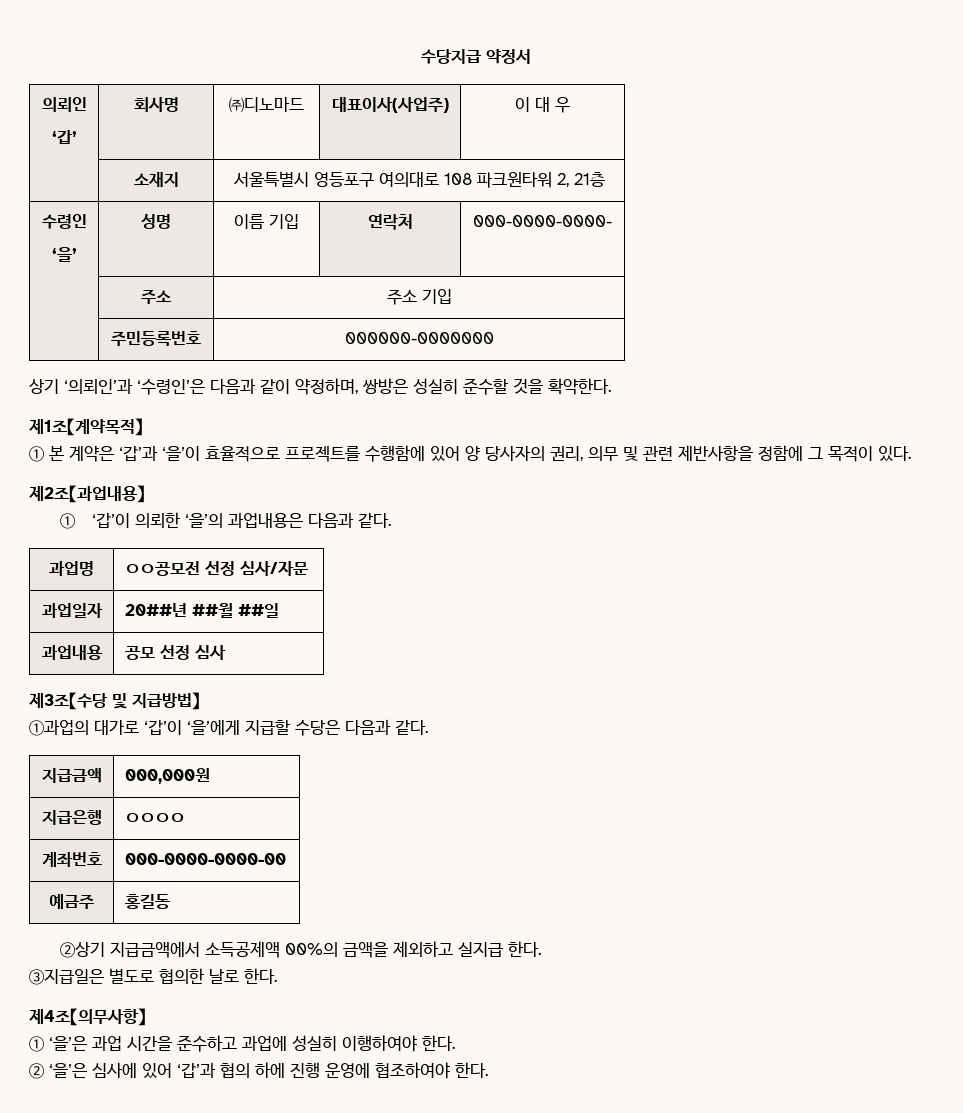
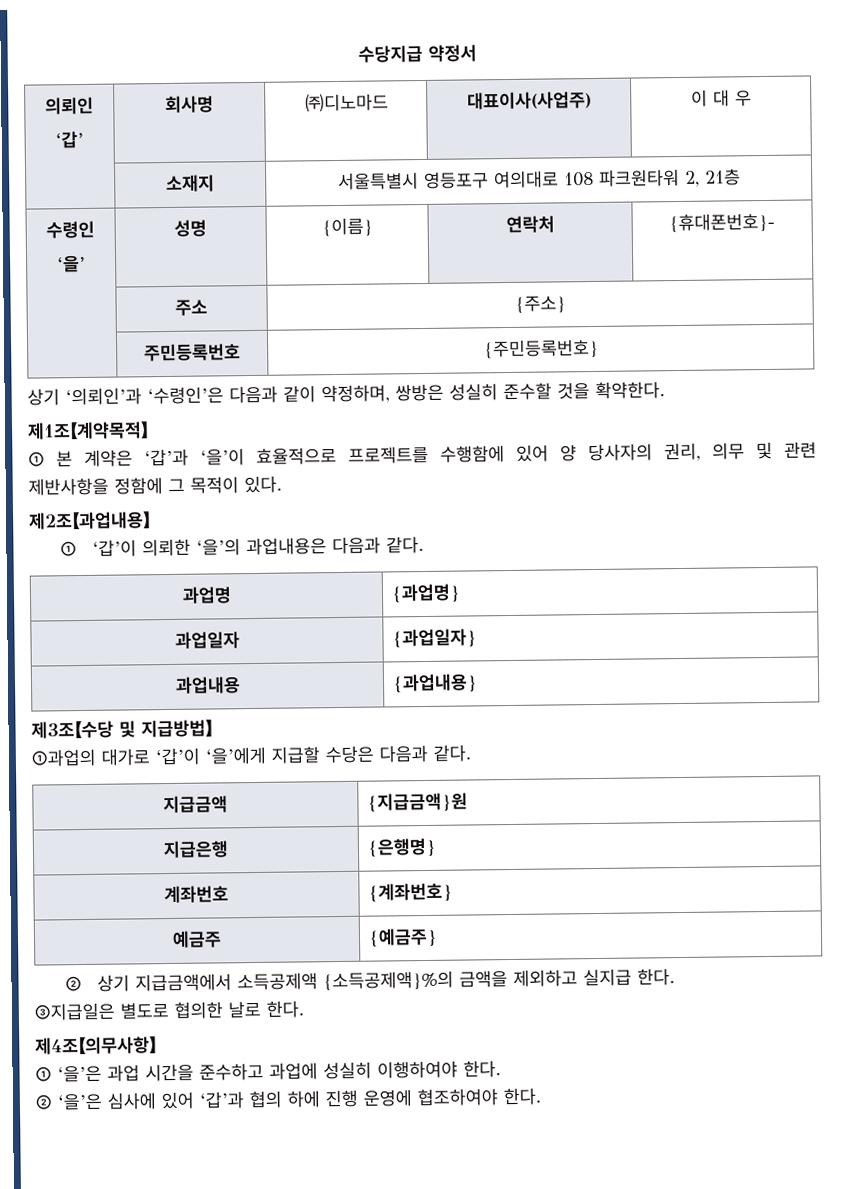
[234,214,299,229] 이름 기입 -> [321,217,373,238] {이름}
[472,215,612,227] 000-0000-0000- -> [669,212,775,234] {휴대폰번호}-
[386,289,452,305] 주소 기입 -> [514,295,566,314] {주소}
[344,332,494,344] 000000-0000000 -> [483,338,599,360] {주민등록번호}
[124,561,309,576] [41,603,103,618] [124,603,279,618] [41,645,103,660] [124,645,226,660] ㅇㅇ공모전 선정 심사/자문 // 과업일자 | 20##년 ##월 ##일 // 과업내용 | 공모 선정 심사 -> [391,583,462,604] [174,631,240,649] [392,628,478,649] [174,676,241,694] [392,673,479,694] {과업명} // 과업일자 | {과업일자} // 과업내용 | {과업내용}
[124,768,210,784] 000,000원 -> [367,792,469,813] {지급금액}원
[124,813,185,823] ㅇㅇㅇㅇ -> [367,837,438,858] {은행명}
[124,853,286,865] 000-0000-0000-00 -> [368,882,454,903] {계좌번호}
[124,894,171,909] [60,942,106,958] 홍길동 // ②상기 -> [368,927,439,948] [65,974,130,992] {예금주} // ② 상기
[285,942,339,957] 00%의 -> [322,970,454,992] {소득공제액}%의

